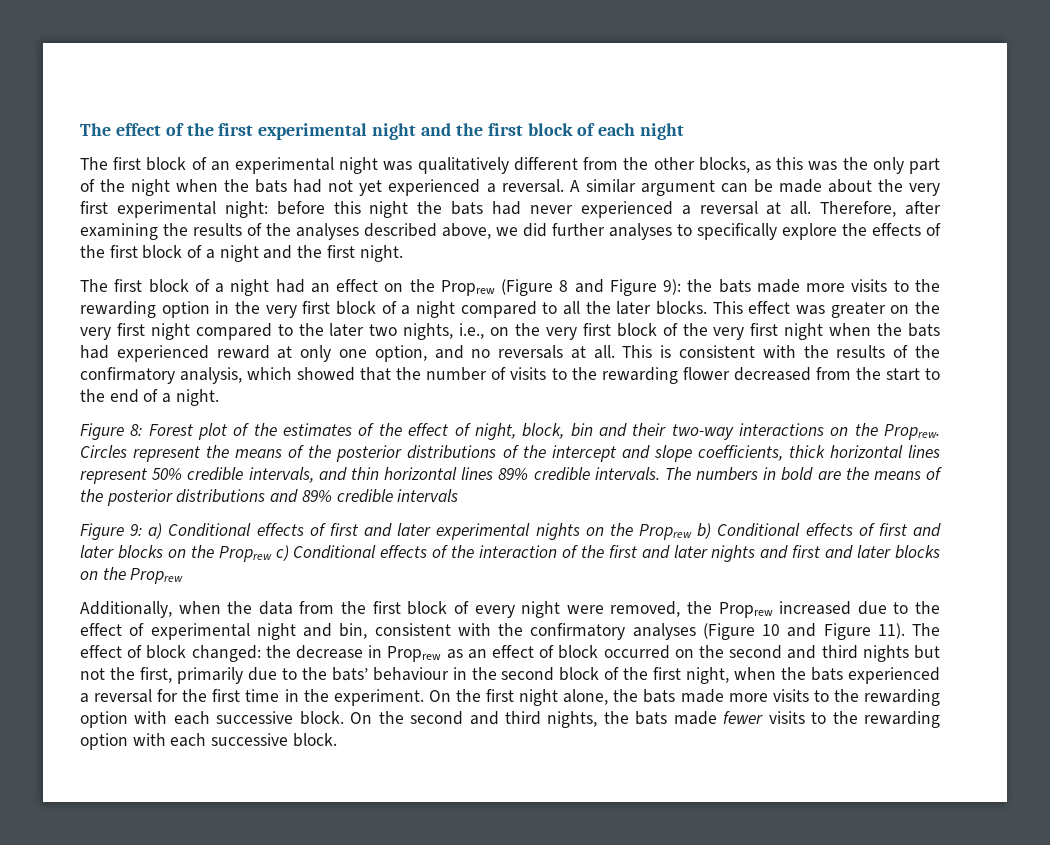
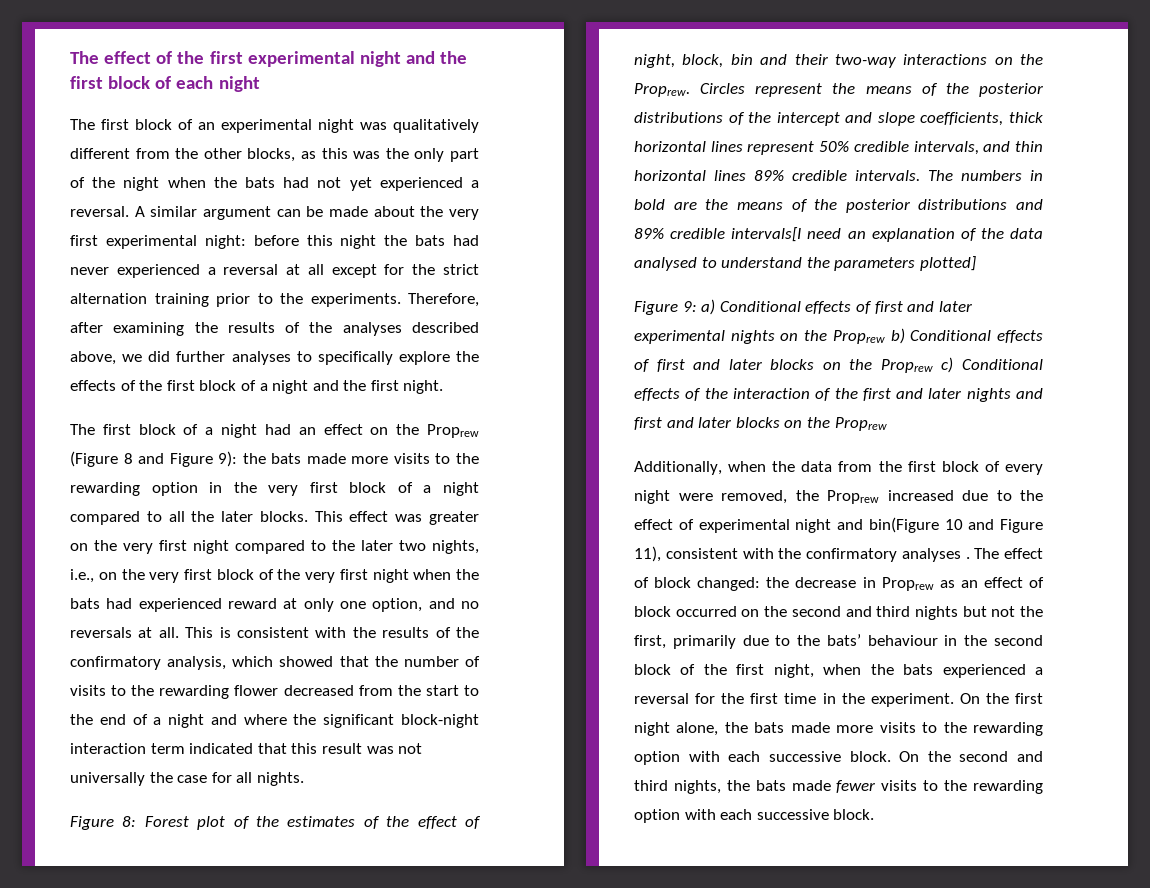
[790,201,812,215] all. -> [307,264,479,278] [70,293,401,307] all except for the strict alternation training prior to the experiments.
[175,389,219,406] night. -> [168,714,479,728] [70,743,423,754] [70,772,304,786] night and where the significant block-night interaction term indicated that this result was not universally the case for all nights.
[397,489,459,502] intervals -> [731,227,1043,242] [634,256,976,271] intervals[I need an explanation of the data analysed to understand the parameters plotted]
[339,623,368,639] bin, -> [868,517,1043,533] [634,546,661,562] bin(Figure 10 and Figure 11),
[702,623,905,640] (Figure 10 and Figure 11). -> [965,557,970,559] .

